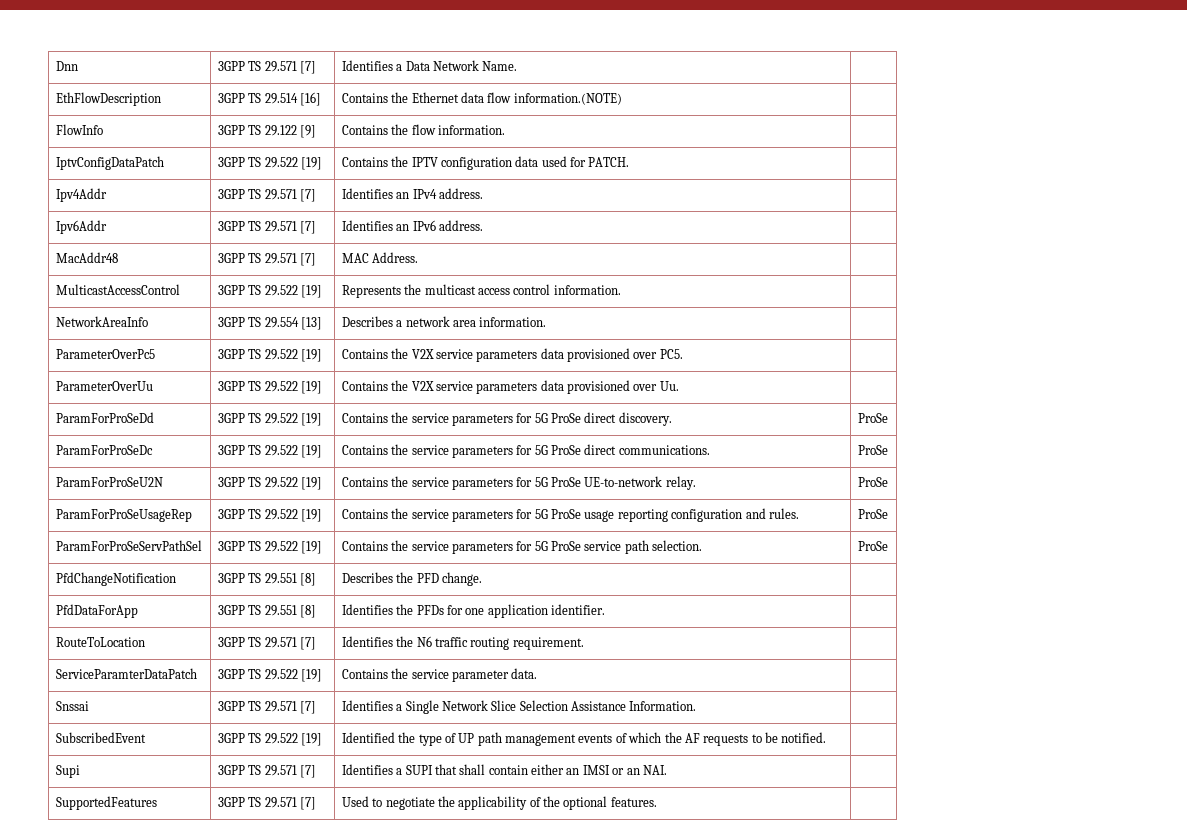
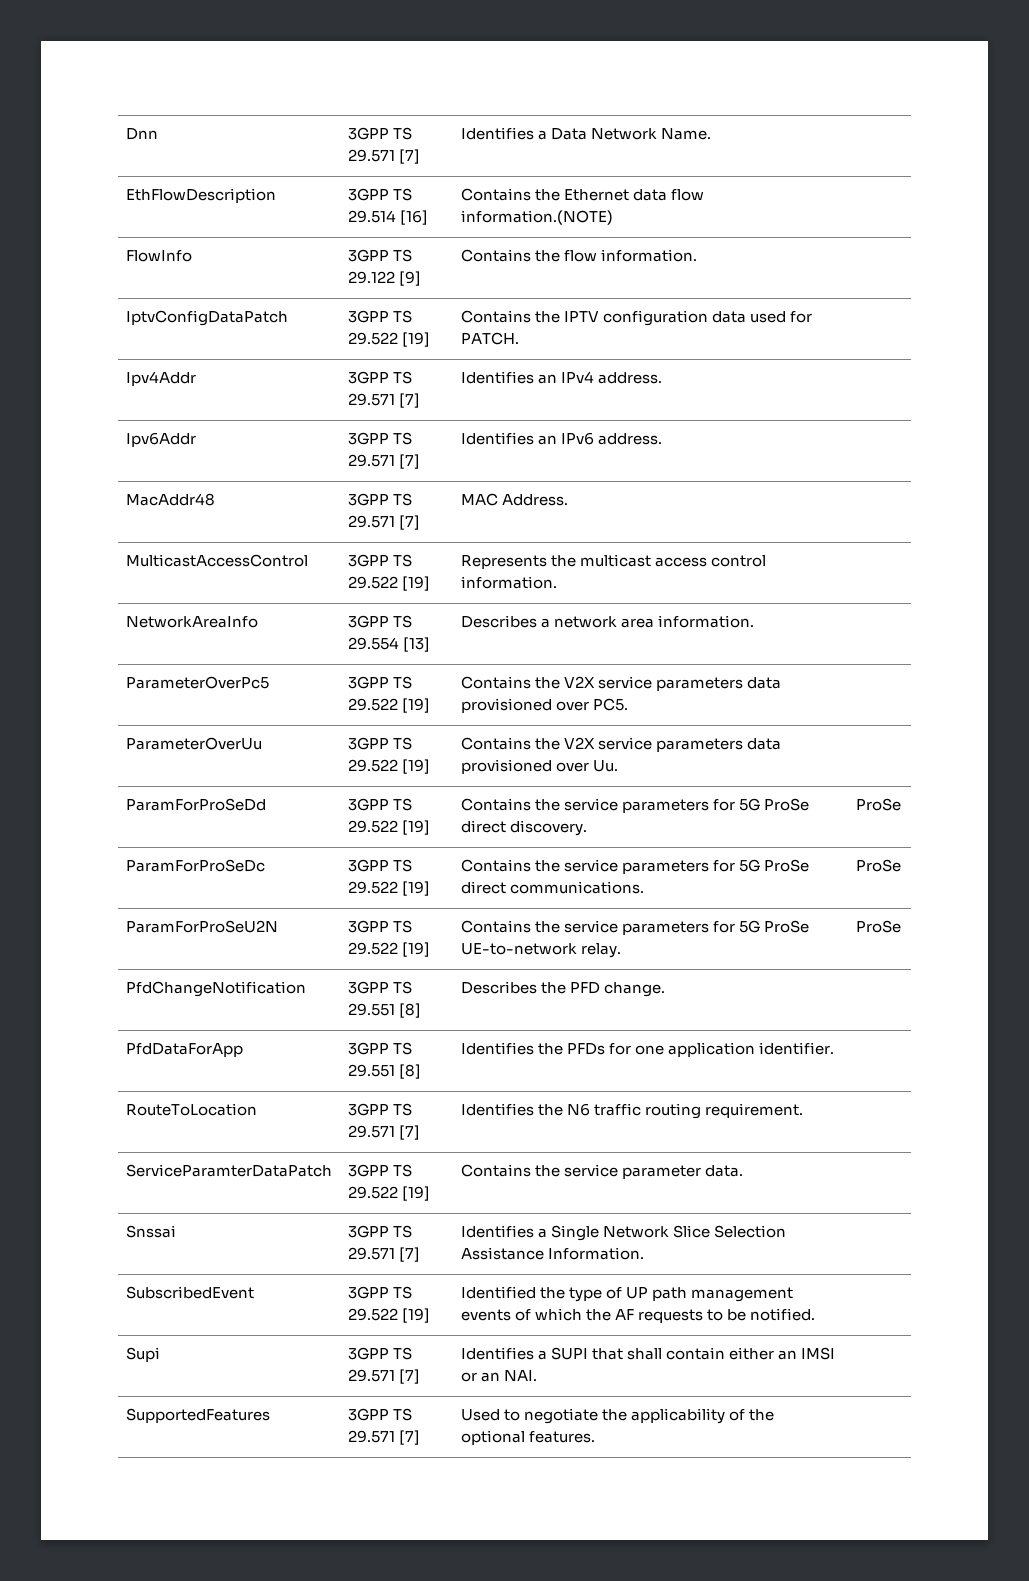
[55,509,192,522] [217,509,322,522] [341,508,799,522] [857,509,888,519] [55,540,202,551] [217,541,322,554] [341,540,703,554] [857,541,888,551] // ParamForProSeUsageRep | 3GPP TS 29.522 [19] | Contains the service parameters for 5G ProSe usage reporting configuration and rules. | ProSe // ParamForProSeServPathSel | 3GPP TS 29.522 [19] | Contains the service parameters for 5G ProSe service path selection. | ProSe -> (901, 926) none

